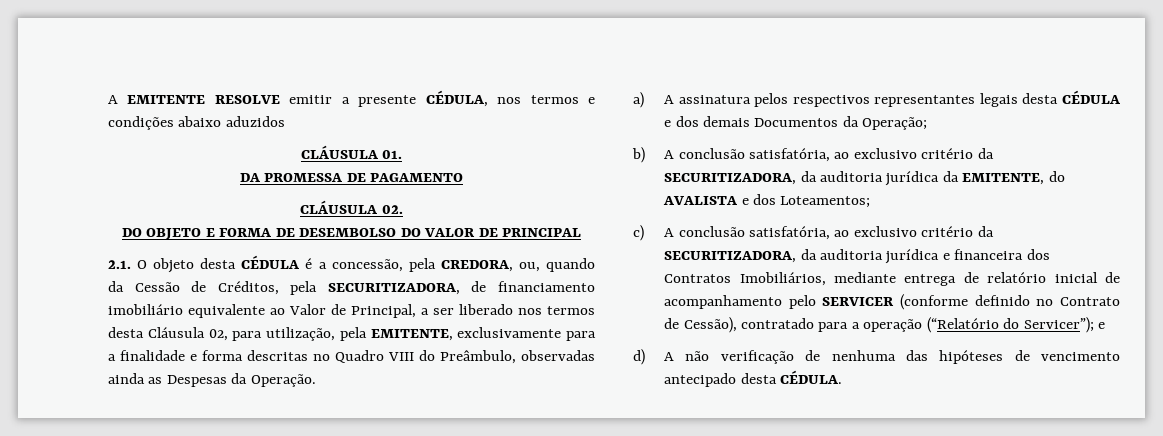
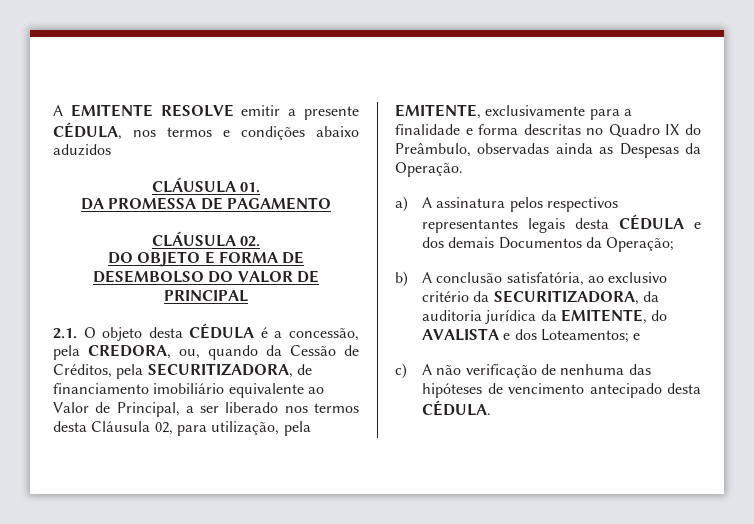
[388,352,414,361] VIII -> [665,124,681,135] IX
[633,225,994,241] [664,249,1050,264] [664,272,1120,286] [664,294,1120,310] [664,317,1094,333] // c) A conclusão satisfatória, ao exclusivo critério da SECURITIZADORA, da auditoria jurídica e financeira dos Contratos Imobiliários, mediante entrega de relatório inicial de acompanhamento pelo SERVICER (conforme definido no Contrato de Cessão), contratado para a operação (“Relatório do Servicer”); -> (630, 336) none
[633,349,645,365] d) -> [395,363,407,379] c)

